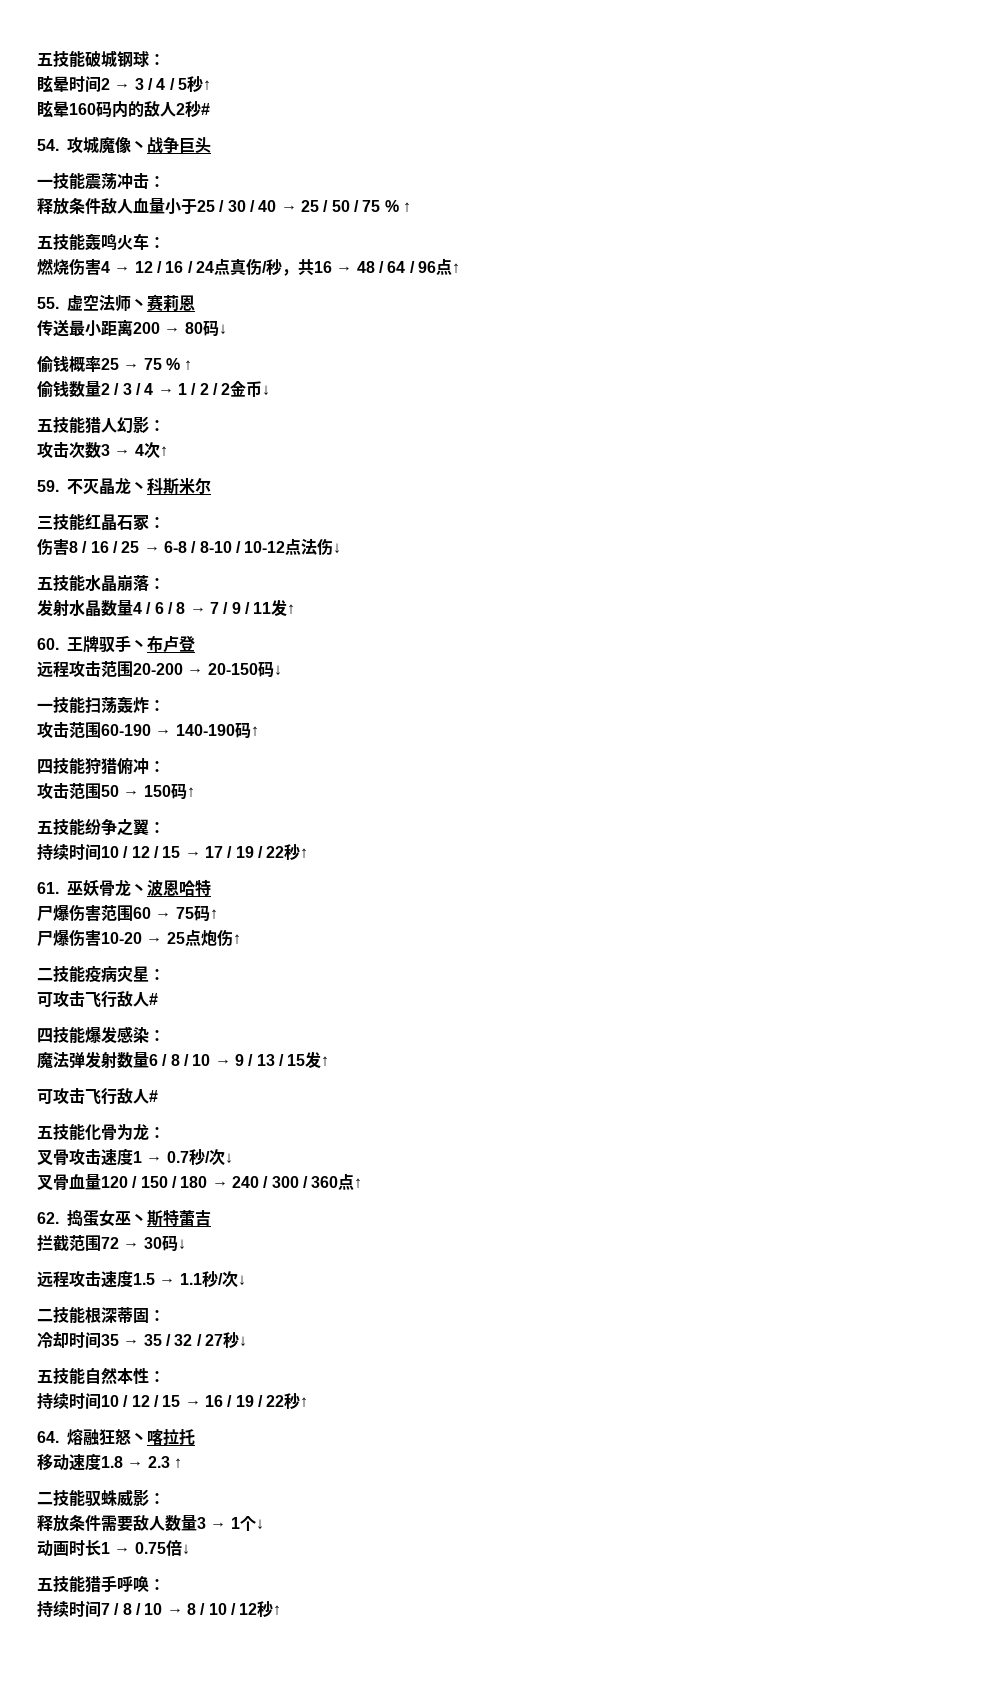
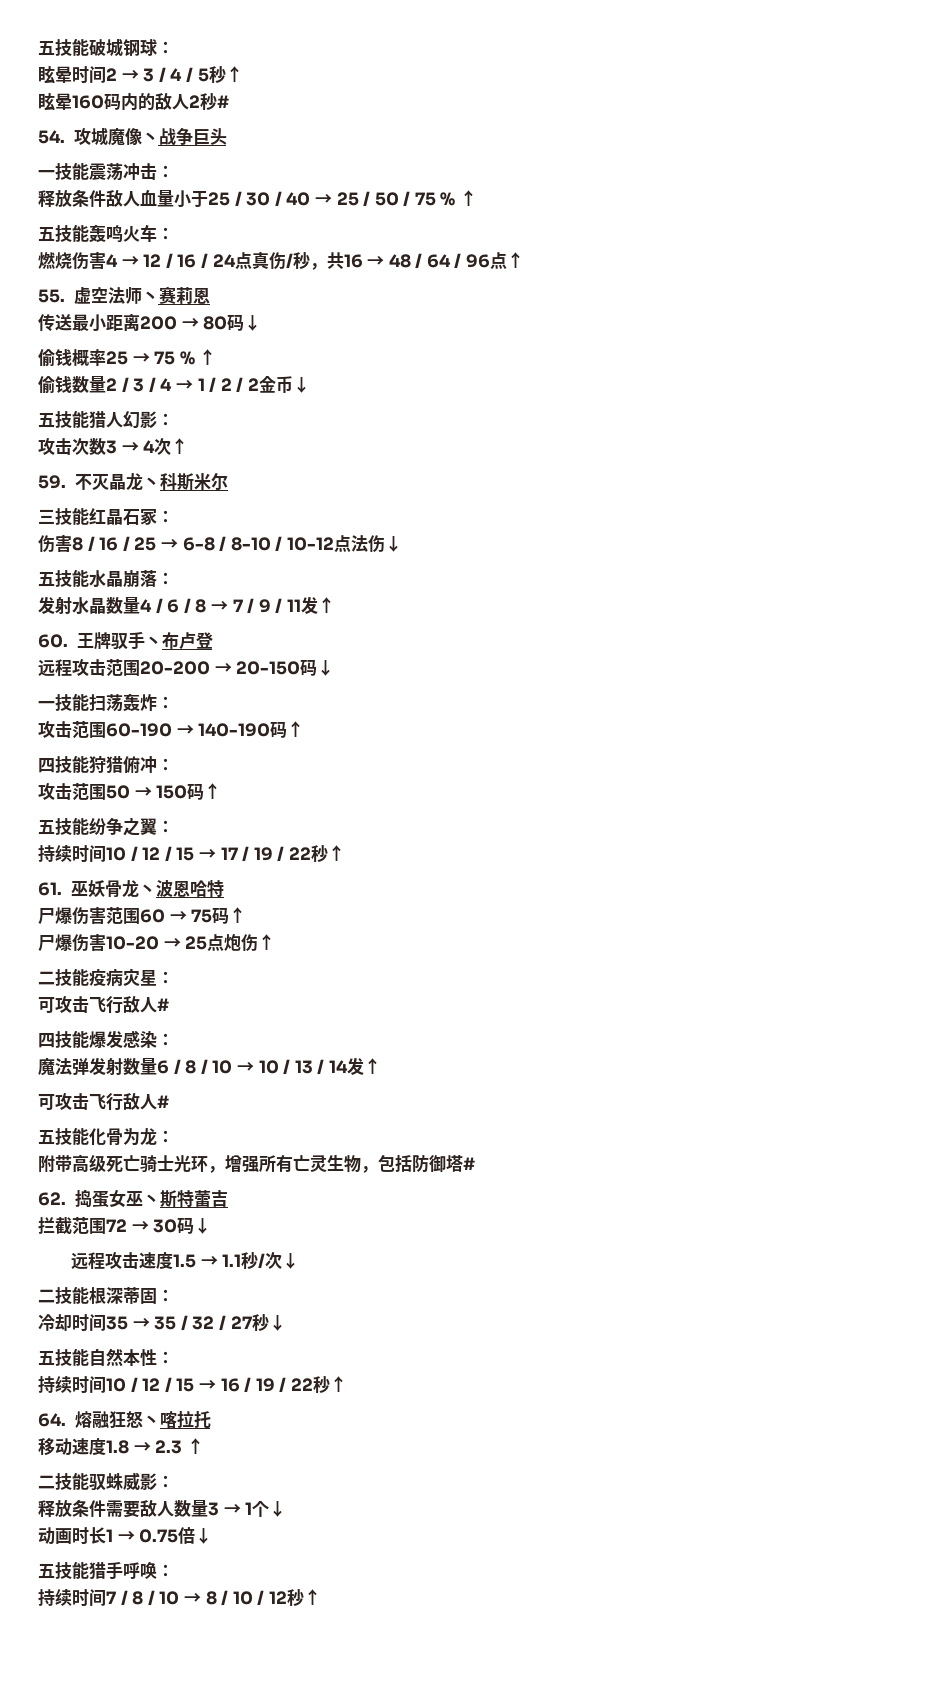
[234,1054,244,1066] 9 -> [258,1060,279,1074] 10
[287,1054,306,1066] 15 -> [328,1060,348,1073] 14
[37,1148,233,1166] [37,1173,363,1191] 叉骨攻击速度1 → 0.7秒/次↓ // 叉骨血量120 / 150 / 180 → 240 / 300 / 360点↑ -> [38,1154,475,1173] 附带高级死亡骑士光环，增强所有亡灵生物，包括防御塔#

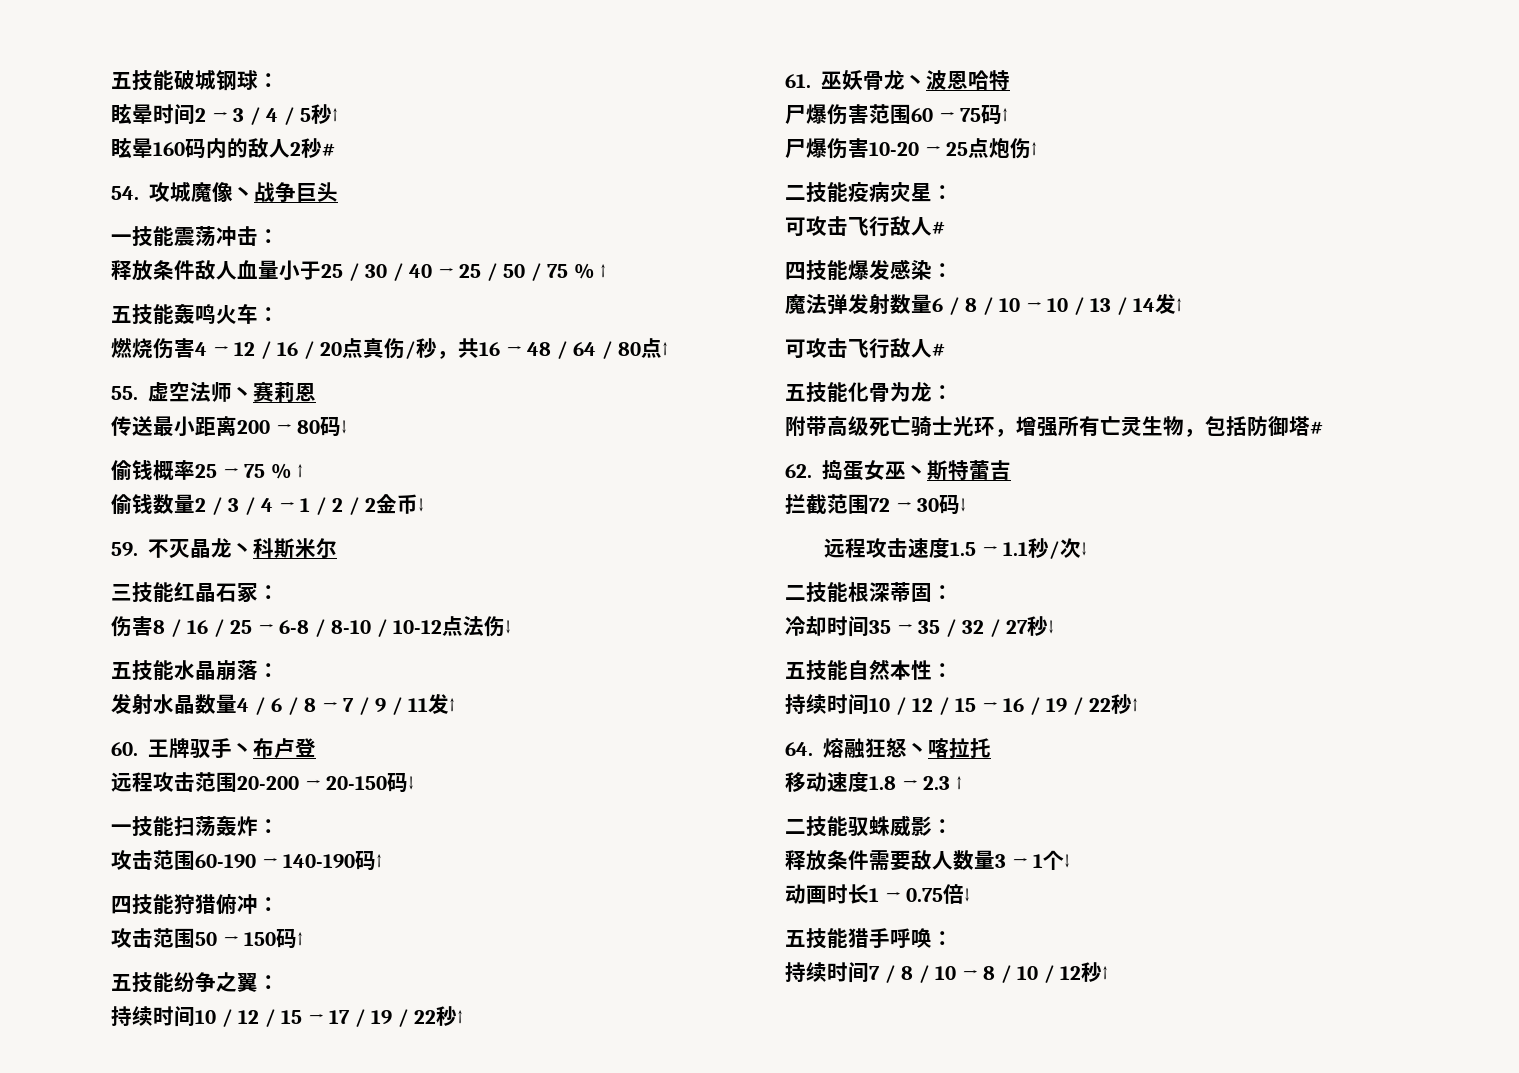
[212,254,236,267] 24 -> [320,342,343,356] 20
[466,254,491,268] 96 -> [618,342,642,356] 80
[38,410,174,429] [38,437,189,455] // 五技能猎人幻影： // 攻击次数3 → 4次↑ -> (425, 505) none

